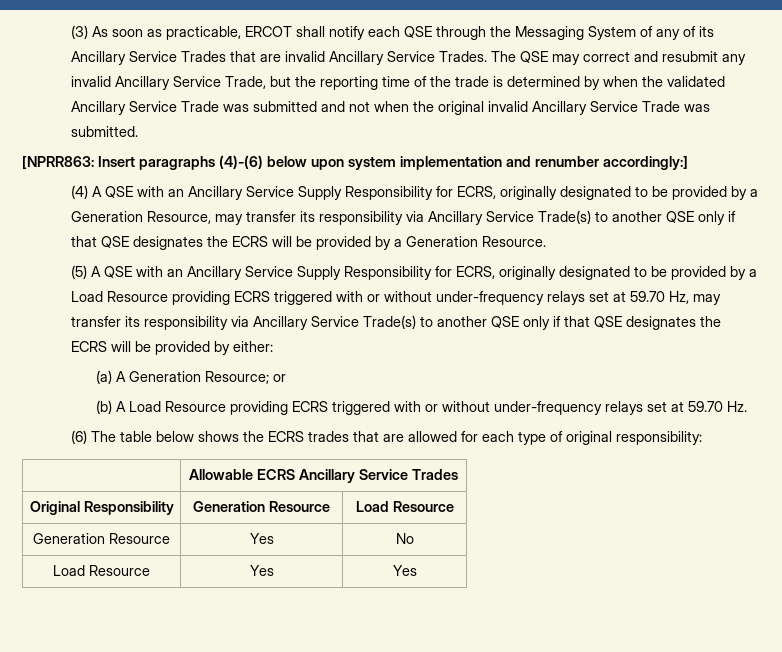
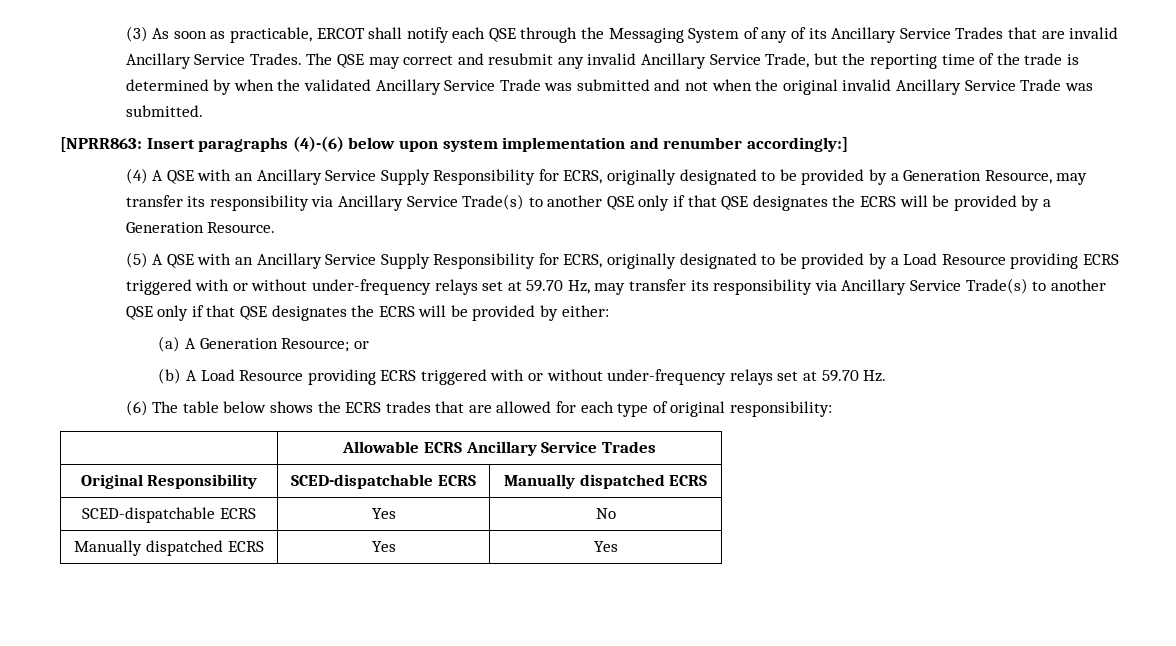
[193,501,330,512] [355,501,454,512] [33,533,170,544] Generation Resource | Load Resource // Generation Resource -> [291,474,476,489] [503,474,708,489] [82,507,256,523] SCED-dispatchable ECRS | Manually dispatched ECRS // SCED-dispatchable ECRS
[53,565,150,576] Load Resource -> [74,540,264,556] Manually dispatched ECRS

